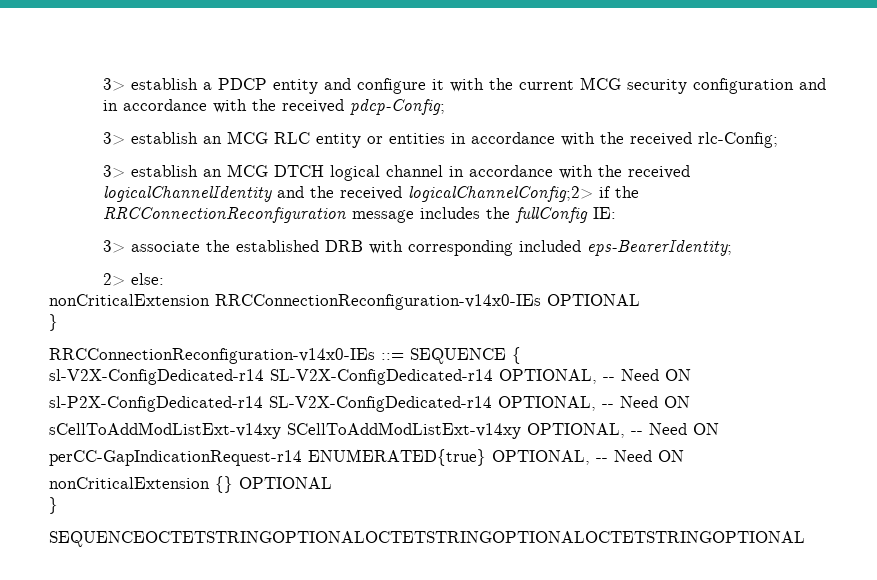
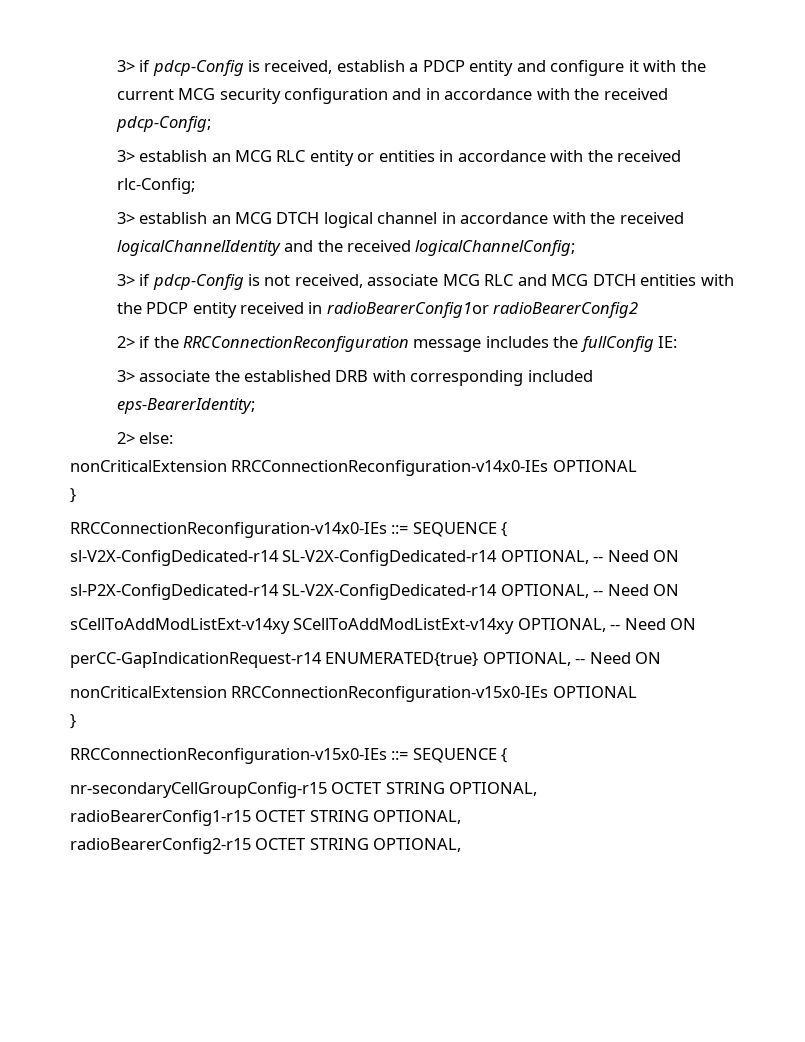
[103,78,126,91] 3> -> [116,60,333,76] 3> if pdcp-Config is received,
[408,186,594,202] logicalChannelConfig;2> -> [415,240,576,256] [116,274,734,290] [116,302,639,318] [116,336,135,348] logicalChannelConfig; // 3> if pdcp-Config is not received, associate MCG RLC and MCG DTCH entities with the PDCP entity received in radioBearerConfig1or radioBearerConfig2 // 2>
[215,476,332,493] [49,497,58,514] [49,531,805,547] {} OPTIONAL // } // SEQUENCEOCTETSTRINGOPTIONALOCTETSTRINGOPTIONALOCTETSTRINGOPTIONAL -> [231,686,637,702] [70,714,76,729] [70,748,508,764] [70,782,538,798] [70,810,462,826] [70,838,462,854] RRCConnectionReconfiguration-v15x0-IEs OPTIONAL // } // RRCConnectionReconfiguration-v15x0-IEs ::= SEQUENCE { // nr-secondaryCellGroupConfig-r15 OCTET STRING OPTIONAL, // radioBearerConfig1-r15 OCTET STRING OPTIONAL, // radioBearerConfig2-r15 OCTET STRING OPTIONAL,

